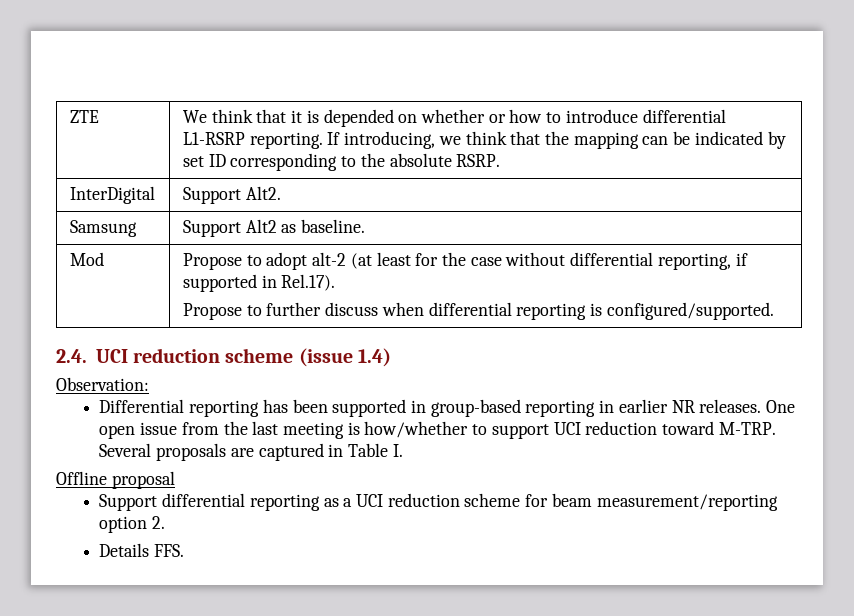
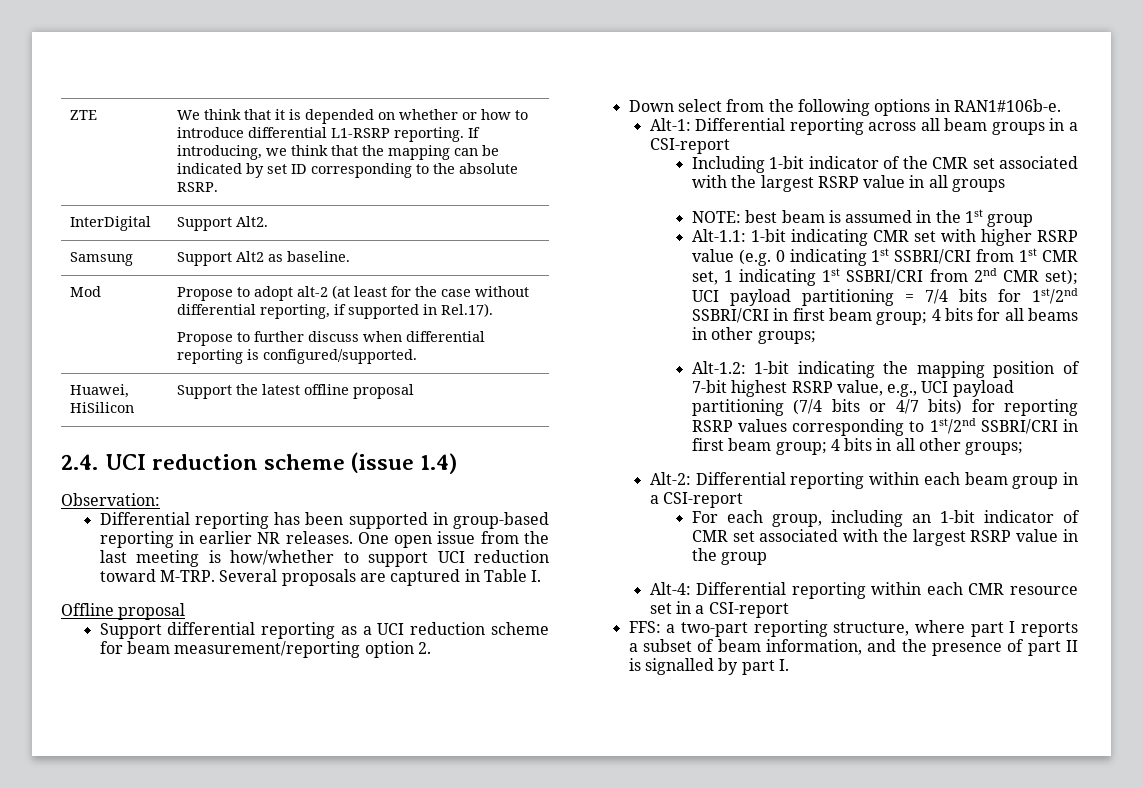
(774, 311) none -> [70,384,130,398] [70,402,135,413] [177,384,415,399] // Huawei, HiSilicon | Support the latest offline proposal
[99,543,185,557] Details FFS. -> [628,99,1061,116] [649,118,1078,135] [649,138,730,154] [691,156,1078,173] [691,175,1006,192] [691,209,1034,227] [691,229,1078,246] [691,248,1078,266] [691,268,1078,286] [691,288,1078,306] [691,308,1078,325] [691,327,816,344] [691,361,1080,378] [691,380,1014,397] [691,399,1078,416] [691,418,1078,436] [691,438,1024,455] [649,472,1078,489] [649,492,744,508] [691,510,1080,527] [691,529,1078,546] [691,548,768,565] [649,582,1078,599] [649,601,789,618] [628,620,1078,637] [628,639,1078,656] [628,658,789,675] Down select from the following options in RAN1#106b-e. // Alt-1: Differential reporting across all beam groups in a CSI-report // Including 1-bit indicator of the CMR set associated with the largest RSRP value in all groups // NOTE: best beam is assumed in the 1st group // Alt-1.1: 1-bit indicating CMR set with higher RSRP value (e.g. 0 indicating 1st SSBRI/CRI from 1st CMR set, 1 indicating 1st SSBRI/CRI from 2nd CMR set); UCI payload partitioning = 7/4 bits for 1st/2nd SSBRI/CRI in first beam group; 4 bits for all beams in other groups; // Alt-1.2: 1-bit indicating the mapping position of 7-bit highest RSRP value, e.g., UCI payload partitioning (7/4 bits or 4/7 bits) for reporting RSRP values corresponding to 1st/2nd SSBRI/CRI in first beam group; 4 bits in all other groups; // Alt-2: Differential reporting within each beam group in a CSI-report // For each group, including an 1-bit indicator of CMR set associated with the largest RSRP value in the group // Alt-4: Differential reporting within each CMR resource set in a CSI-report // FFS: a two-part reporting structure, where part I reports a subset of beam information, and the presence of part II is signalled by part I.

